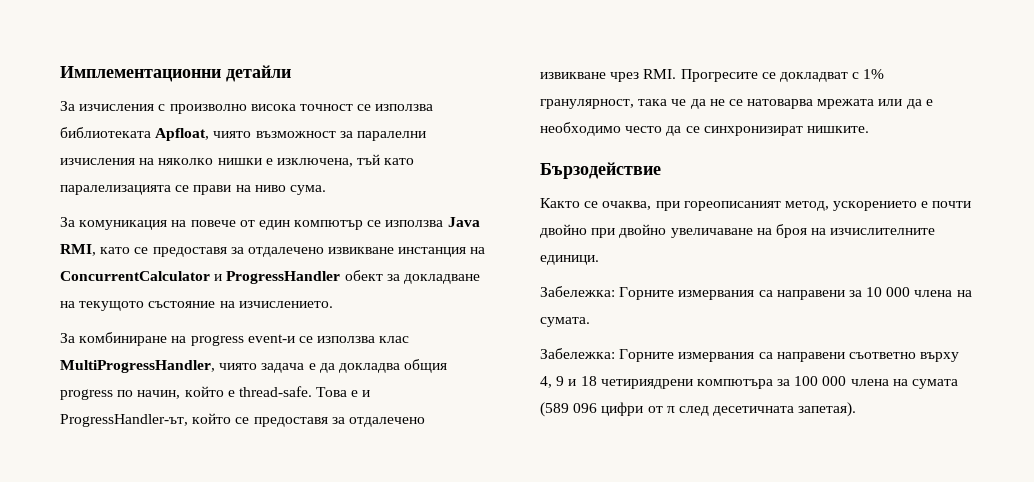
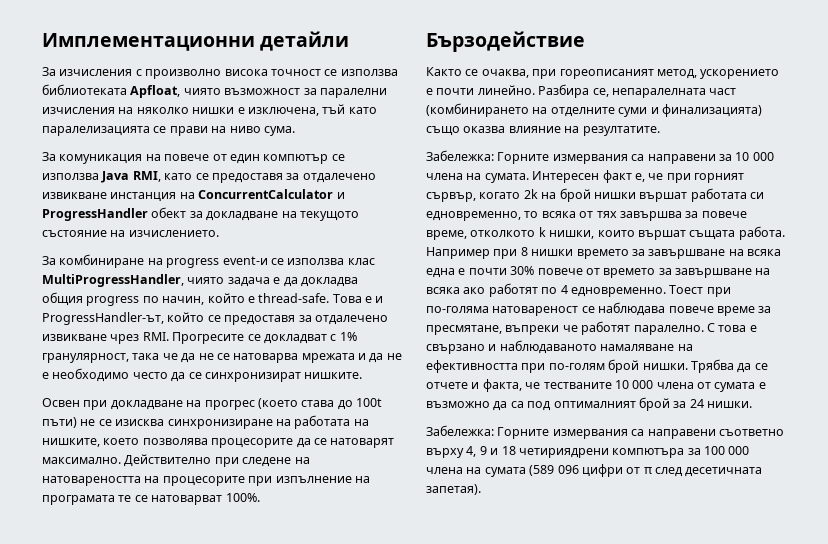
[878,99,922,109] или да -> [358,353,402,363] и да не
(869, 129) none -> [42,398,382,410] [42,415,369,429] [42,438,395,448] [42,454,310,467] [42,476,370,486] [42,493,260,505] // Освен при докладване на прогрес (което става до 100t пъти) не се изисква синхронизиране на работата на нишките, което позволява процесорите да се натоварят максимално. Действително при следене на натовареността на процесорите при изпълнение на програмата те се натоварват 100%.
[540,224,936,238] [540,255,599,265] двойно при двойно увеличаване на броя на изчислителните единици. -> [477,84,737,98] [426,103,762,117] [426,126,660,136] линейно. Разбира се, непаралелната част (комбинирането на отделните суми и финализацията) също оказва влияние на резултатите.
(590, 322) none -> [532,170,744,183] [426,188,764,202] [426,211,747,221] [426,226,785,240] [426,247,781,259] [426,266,771,278] [426,283,731,297] [426,302,772,316] [426,321,757,335] [426,340,693,354] [426,359,768,373] [426,379,766,392] [426,397,752,411] Интересен факт е, че при горният сървър, когато 2k на брой нишки вършат работата си едновременно, то всяка от тях завършва за повече време, отколкото k нишки, които вършат същата работа. Например при 8 нишки времето за завършване на всяка една е почти 30% повече от времето за завършване на всяка ако работят по 4 едновременно. Тоест при по-голяма натовареност се наблюдава повече време за пресмятане, въпреки че работят паралелно. С това е свързано и наблюдаваното намаляване на ефективността при по-голям брой нишки. Трябва да се отчете и факта, че тестваните 10 000 члена от сумата е възможно да са под оптималният брой за 24 нишки.

